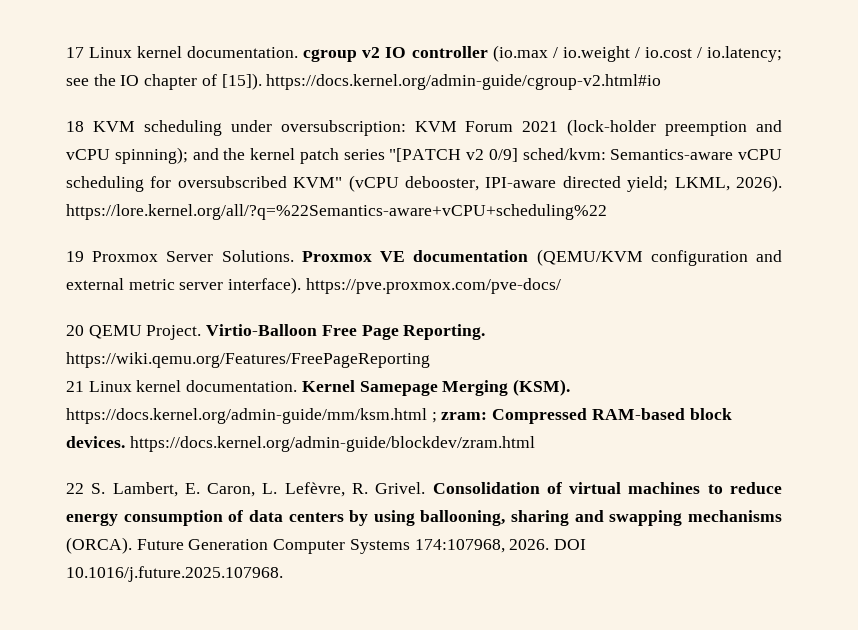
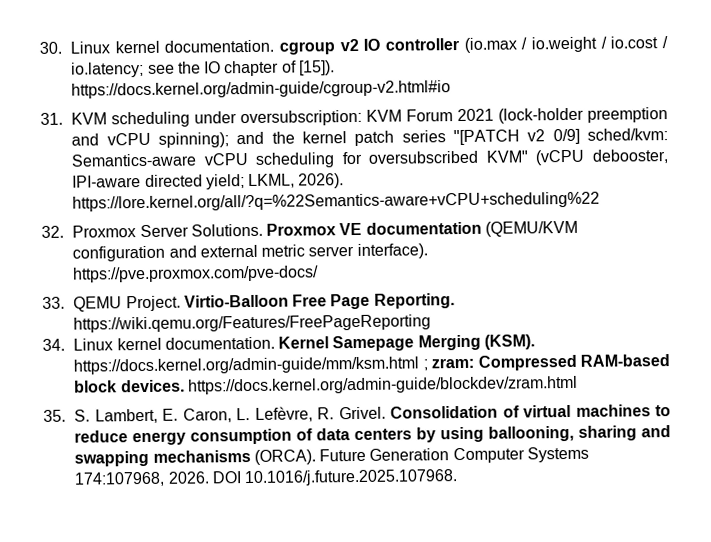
[66,47,84,58] 17 -> [39,41,62,54] 30.
[66,121,84,132] 18 -> [40,112,63,125] 31.
[66,251,84,262] 19 -> [41,225,64,238] 32.
[66,325,84,336] 20 -> [42,296,65,309] 33.
[66,381,84,392] 21 -> [42,338,65,351] 34.
[66,483,84,494] 22 -> [43,409,66,422] 35.

